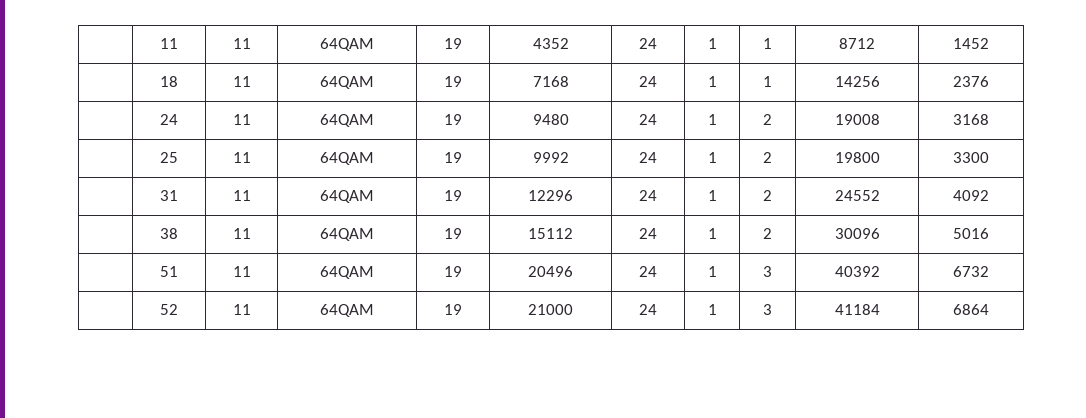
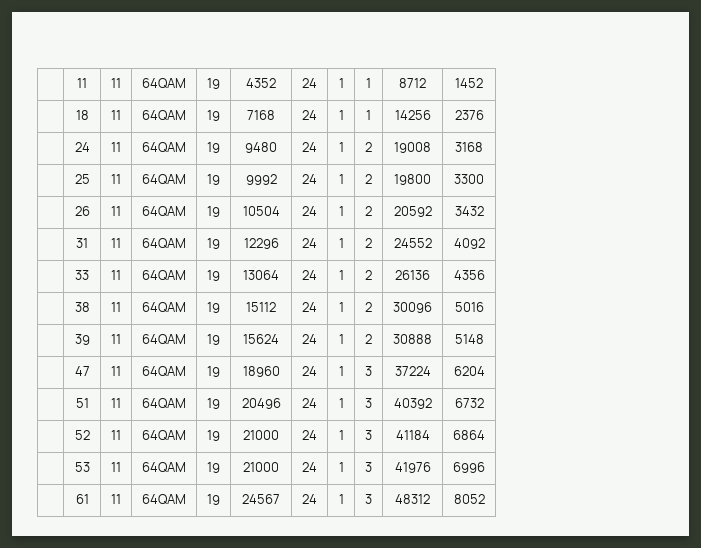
(989, 157) none -> [74,206,90,216] [111,206,121,216] [142,206,186,217] [207,206,220,217] [242,206,280,216] [302,206,317,216] [338,206,344,216] [365,206,372,216] [393,206,432,217] [454,206,484,216] // | 26 | 11 | 64QAM | 19 | 10504 | 24 | 1 | 2 | 20592 | 3432
(989, 195) none -> [75,270,89,280] [111,270,121,280] [142,270,186,281] [207,270,220,281] [243,270,279,280] [302,270,317,280] [338,270,344,280] [365,270,372,280] [395,270,430,280] [453,270,485,280] // | 33 | 11 | 64QAM | 19 | 13064 | 24 | 1 | 2 | 26136 | 4356
(989, 233) none -> [74,334,90,345] [111,334,121,344] [142,334,186,345] [207,334,220,345] [243,334,279,344] [302,334,317,344] [338,334,344,344] [365,334,372,344] [393,334,432,344] [454,334,484,344] [74,366,90,376] [111,366,121,376] [142,366,186,377] [207,366,220,377] [242,366,280,377] [302,366,317,376] [338,366,344,376] [365,366,372,376] [394,366,431,376] [453,366,485,376] // | 39 | 11 | 64QAM | 19 | 15624 | 24 | 1 | 2 | 30888 | 5148 // | 47 | 11 | 64QAM | 19 | 18960 | 24 | 1 | 3 | 37224 | 6204
(989, 309) none -> [74,462,90,472] [111,462,121,472] [142,462,186,473] [207,462,220,473] [243,462,279,472] [302,462,317,472] [338,462,344,472] [365,462,372,472] [394,462,431,473] [453,462,485,473] [75,494,89,504] [111,494,121,504] [142,494,186,505] [207,494,220,505] [242,494,280,504] [302,494,317,504] [338,494,344,504] [365,494,372,504] [395,494,430,504] [453,494,485,504] // | 53 | 11 | 64QAM | 19 | 21000 | 24 | 1 | 3 | 41976 | 6996 // | 61 | 11 | 64QAM | 19 | 24567 | 24 | 1 | 3 | 48312 | 8052

